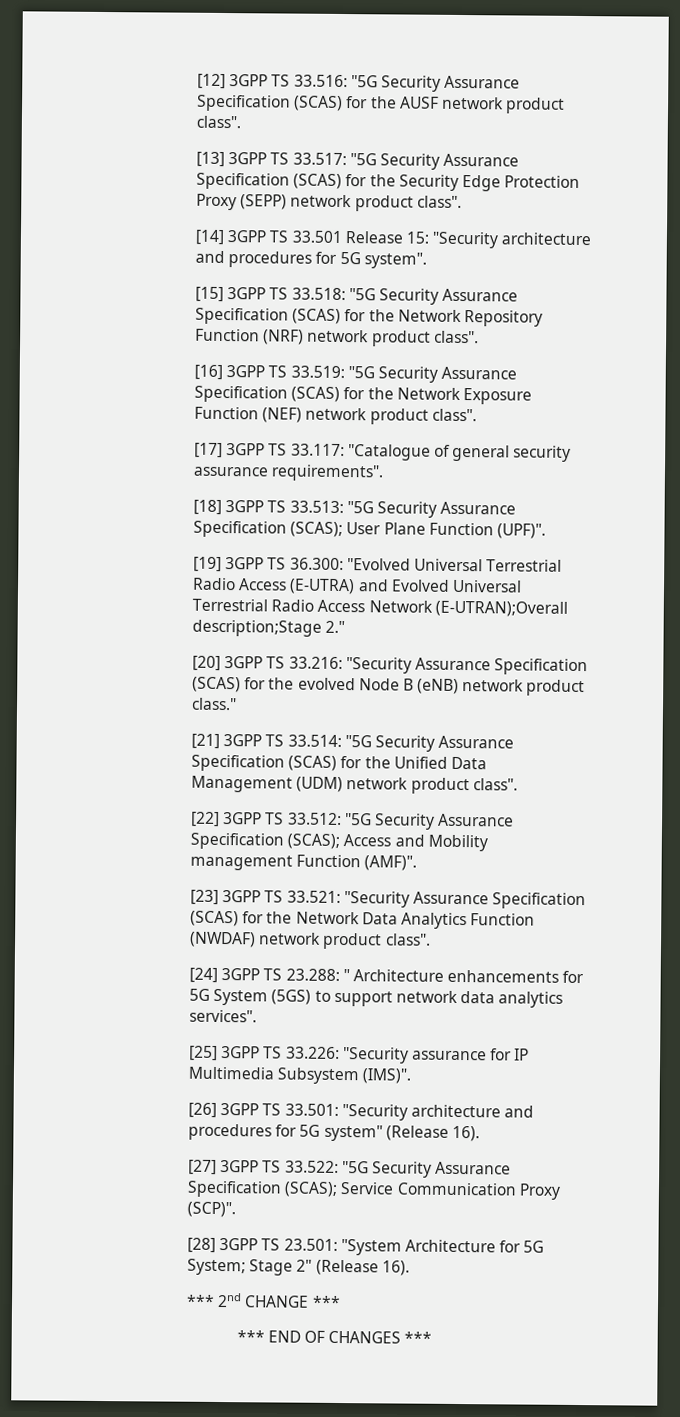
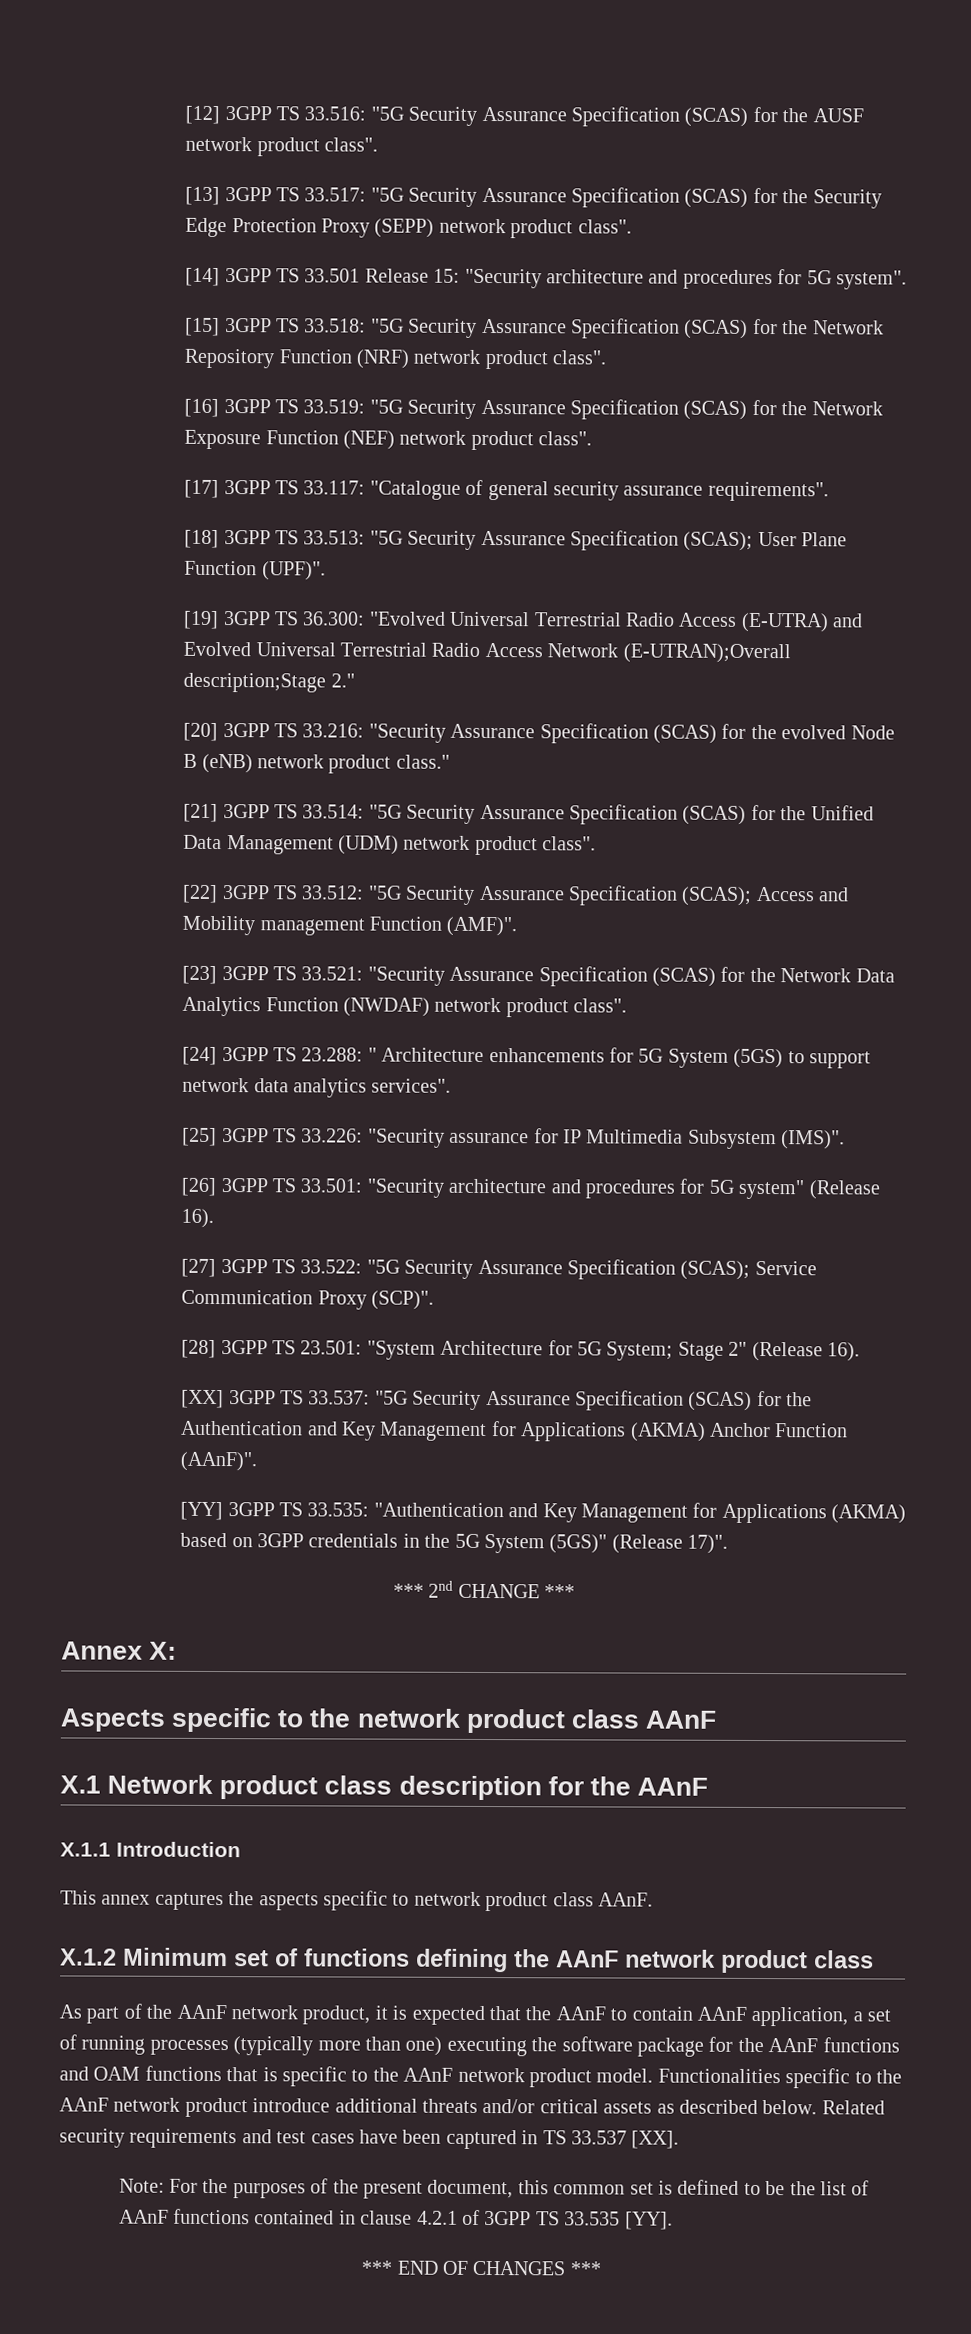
[185,1292,341,1309] *** 2nd CHANGE *** -> [181,1389,813,1411] [181,1420,849,1442] [180,1451,258,1472] [180,1501,907,1524] [180,1532,729,1554] [392,1580,576,1599] [61,1641,178,1660] [60,1707,718,1734] [60,1774,709,1801] [60,1841,241,1858] [60,1890,653,1912] [60,1947,874,1974] [59,2003,892,2027] [59,2034,900,2057] [59,2065,902,2089] [59,2097,885,2118] [59,2128,680,2150] [118,2178,870,2199] [118,2208,673,2230] [XX] 3GPP TS 33.537: "5G Security Assurance Specification (SCAS) for the Authentication and Key Management for Applications (AKMA) Anchor Function (AAnF)". // [YY] 3GPP TS 33.535: "Authentication and Key Management for Applications (AKMA) based on 3GPP credentials in the 5G System (5GS)" (Release 17)". // *** 2nd CHANGE *** // Annex X: // Aspects specific to the network product class AAnF // X.1 Network product class description for the AAnF // X.1.1 Introduction // This annex captures the aspects specific to network product class AAnF. // X.1.2 Minimum set of functions defining the AAnF network product class // As part of the AAnF network product, it is expected that the AAnF to contain AAnF application, a set of running processes (typically more than one) executing the software package for the AAnF functions and OAM functions that is specific to the AAnF network product model. Functionalities specific to the AAnF network product introduce additional threats and/or critical assets as described below. Related security requirements and test cases have been captured in TS 33.537 [XX]. // Note: For the purposes of the present document, this common set is defined to be the list of AAnF functions contained in clause 4.2.1 of 3GPP TS 33.535 [YY].

